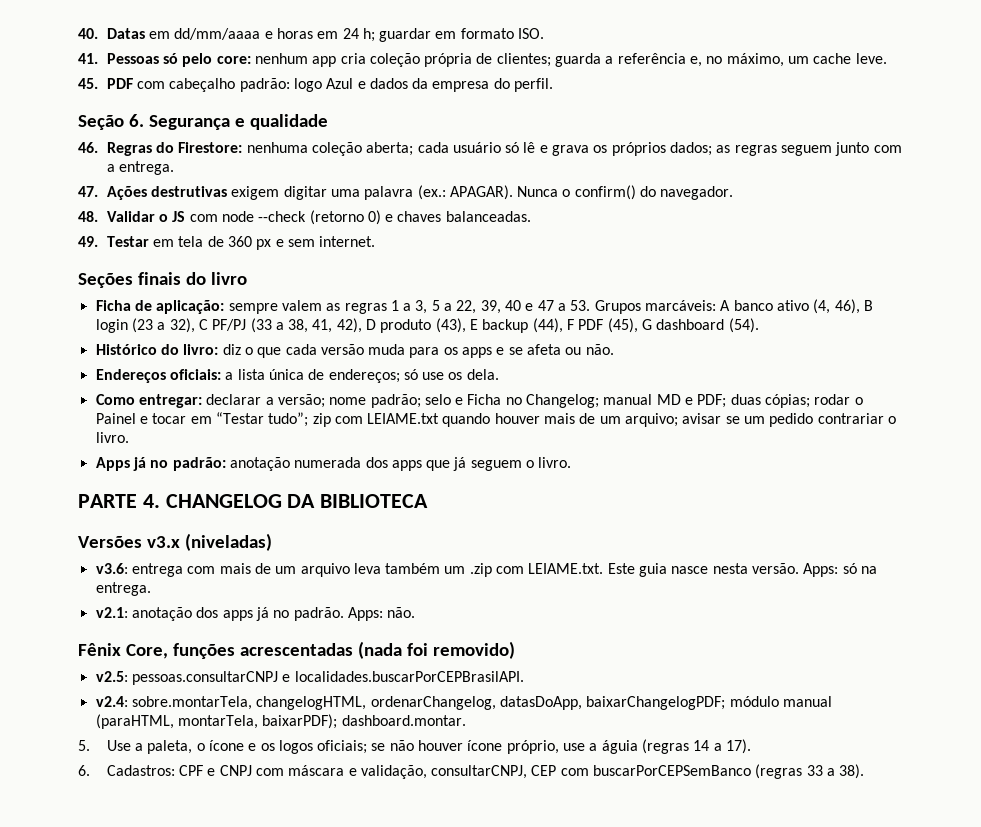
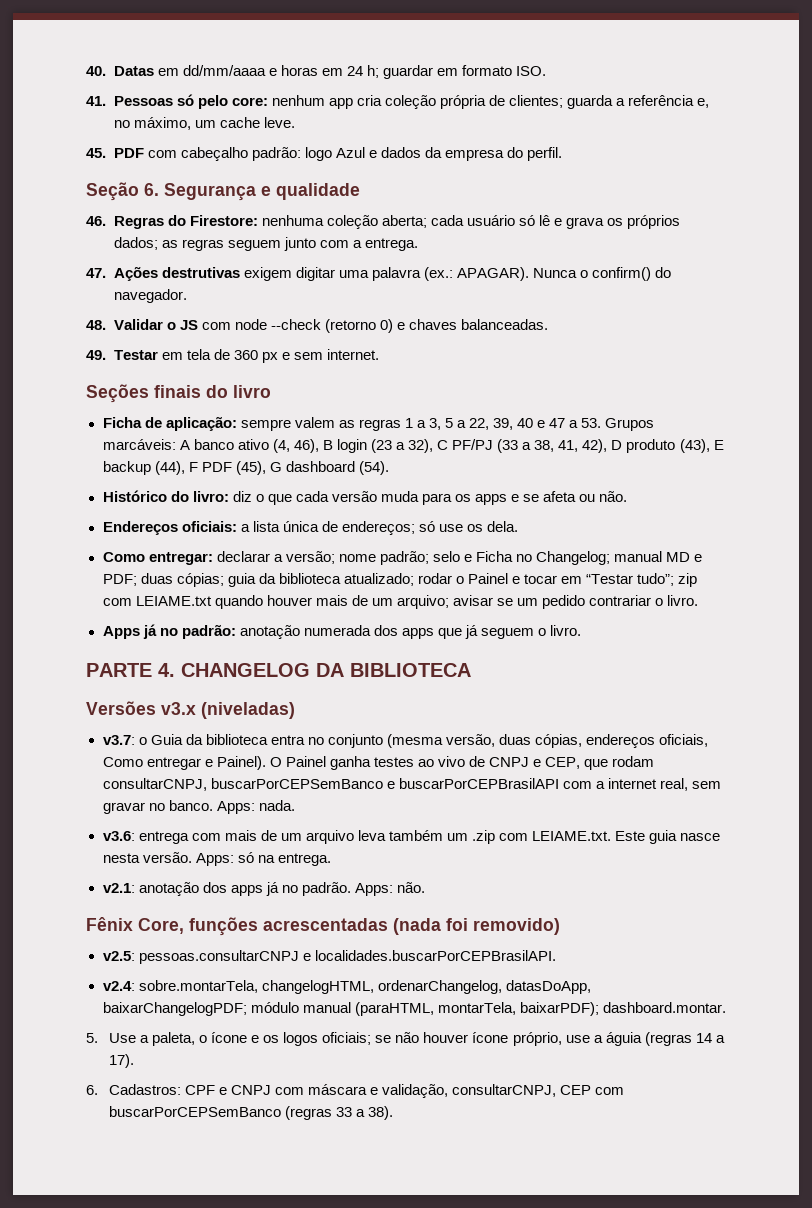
(811, 401) none -> [227,573,414,587] guia da biblioteca atualizado;
(272, 542) none -> [102,734,709,748] [102,756,655,770] [102,778,721,791] [102,800,295,814] // v3.7: o Guia da biblioteca entra no conjunto (mesma versão, duas cópias, endereços oficiais, Como entregar e Painel). O Painel ganha testes ao vivo de CNPJ e CEP, que rodam consultarCNPJ, buscarPorCEPSemBanco e buscarPorCEPBrasilAPI com a internet real, sem gravar no banco. Apps: nada.

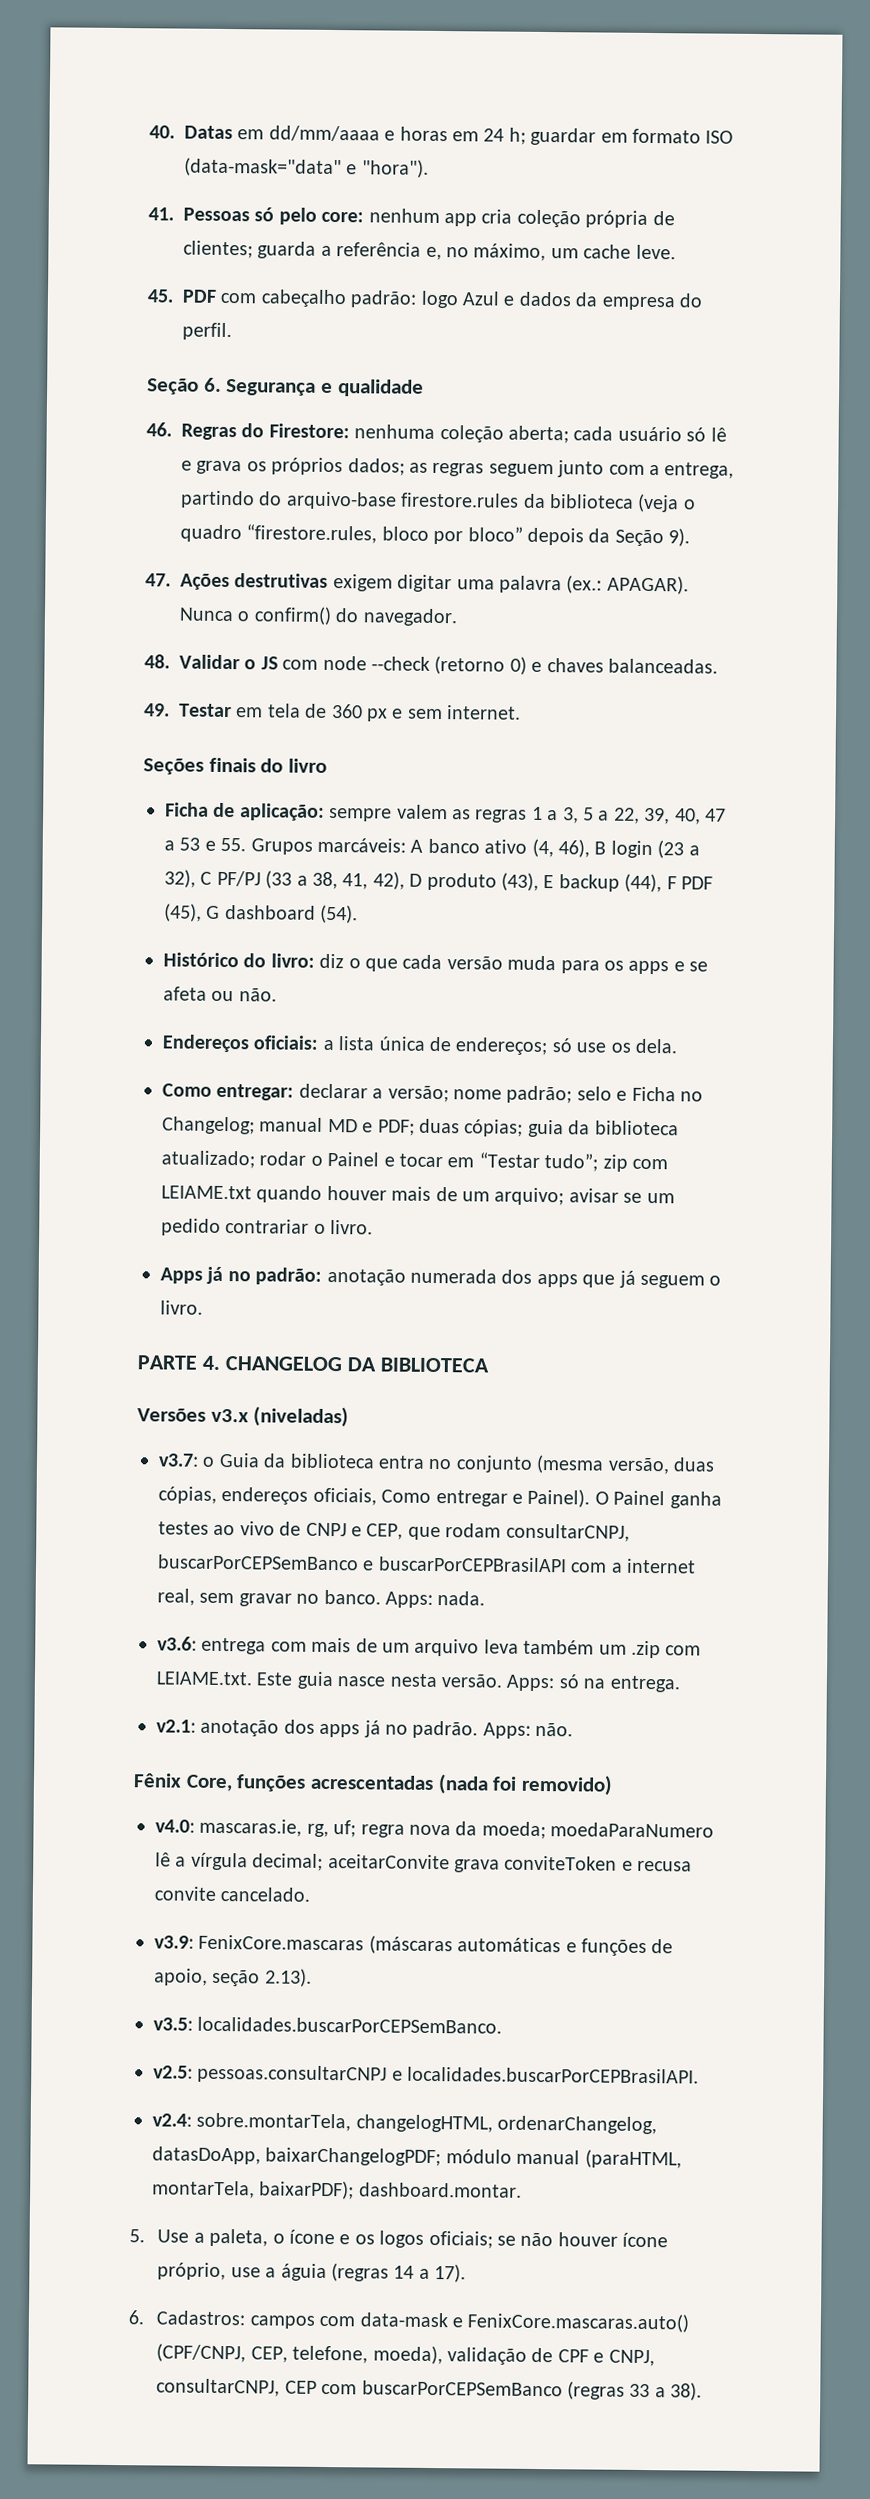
[516,66,547,76] ISO. -> [705,130,734,144] [184,157,429,178] ISO (data-mask="data" e "hora").
[364,238,418,251] entrega. -> [664,462,735,479] [180,490,696,513] [180,524,691,547] entrega, partindo do arquivo-base firestore.rules da biblioteca (veja o quadro “firestore.rules, bloco por bloco” depois da Seção 9).
[517,418,602,428] 40 e 47 a 53. -> [674,808,726,825] [164,837,247,852] 40, 47 a 53 e 55.
(560, 926) none -> [155,1818,715,1840] [155,1852,693,1873] [154,1886,311,1902] [154,1934,674,1957] [154,1968,312,1987] [153,2016,503,2034] // v4.0: mascaras.ie, rg, uf; regra nova da moeda; moedaParaNumero lê a vírgula decimal; aceitarConvite grava conviteToken e recusa convite cancelado. // v3.9: FenixCore.mascaras (máscaras automáticas e funções de apoio, seção 2.13). // v3.5: localidades.buscarPorCEPSemBanco.
[184,1084,449,1098] CPF e CNPJ com máscara e validação, -> [249,2312,690,2333] [156,2343,655,2367] campos com data-mask e FenixCore.mascaras.auto() (CPF/CNPJ, CEP, telefone, moeda), validação de CPF e CNPJ,

